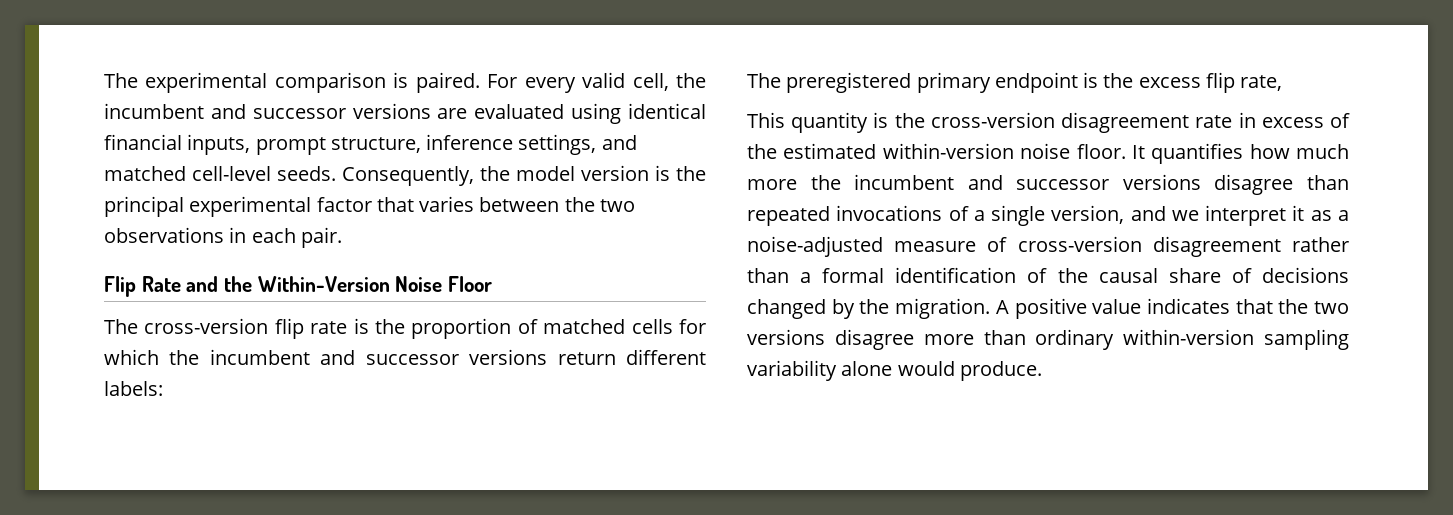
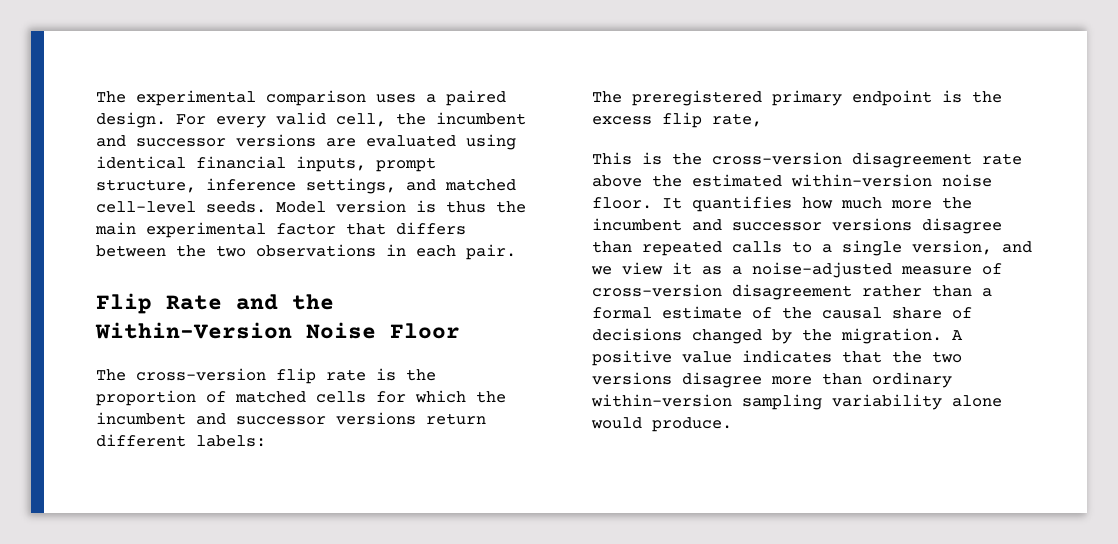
[393,72,480,93] is paired. -> [376,90,506,106] [96,112,166,128] uses a paired design.
[342,165,706,186] [104,196,184,217] Consequently, the model version is the principal -> [276,200,526,213] [95,222,136,235] Model version is thus the main
[419,196,475,212] varies -> [396,222,466,235] differs
[791,112,869,133] quantity -> (632, 158) none
[1238,112,1350,128] in excess of -> [592,175,642,187] above
[836,205,969,221] invocations of -> [732,241,812,253] calls to
[1205,205,1287,226] interpret -> [622,262,663,275] view
[895,267,1017,283] identification -> [662,306,742,319] estimate

